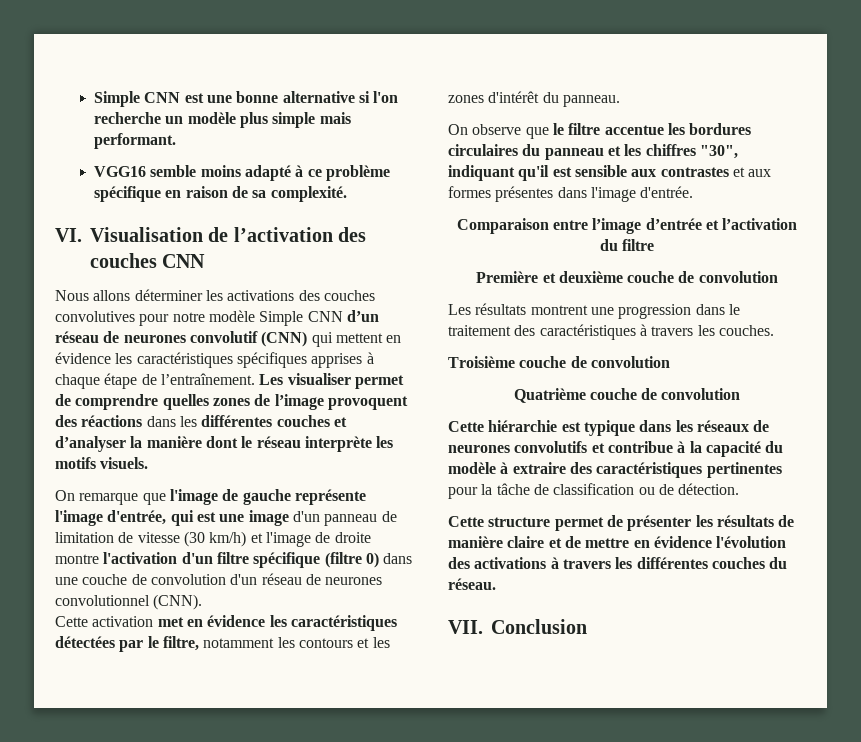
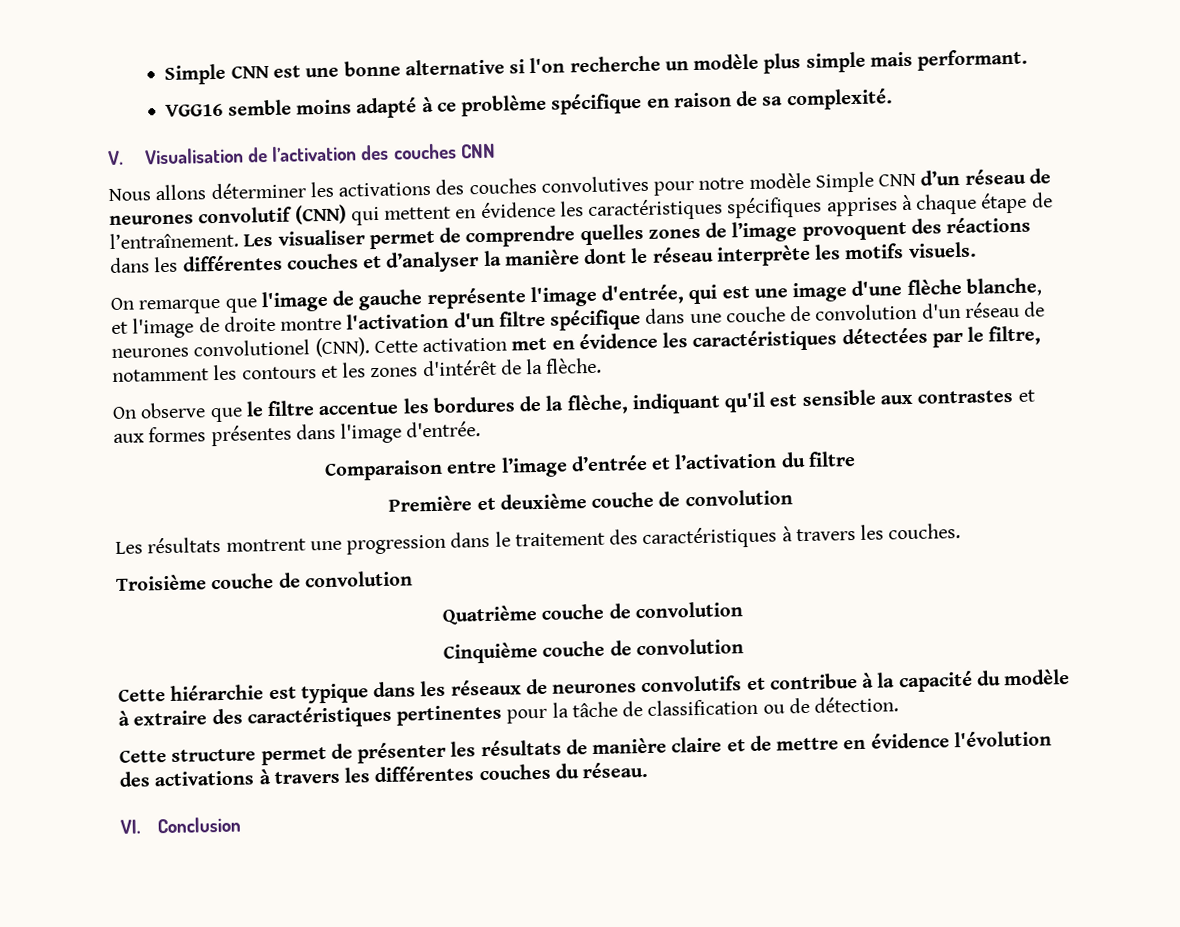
[55,228,82,242] VI. -> [108,150,124,166] V.
[292,511,397,526] [55,531,247,547] d'un panneau de limitation de vitesse (30 km/h) -> [851,277,1042,297] d'une flèche blanche,
[324,552,379,568] (filtre 0) -> (642, 320) none
[55,595,150,606] convolutionnel -> [193,339,311,357] convolutionel
(203, 602) // -> (370, 347) none
[542,92,620,107] du panneau. -> [500,357,603,375] de la flèche.
[448,144,738,160] circulaires du panneau et les chiffres "30", -> [519,394,629,415] de la flèche,
(741, 394) none -> [443,638,744,664] // Cinquième couche de convolution
[448,620,483,634] VII. -> [120,819,141,834] VI.

